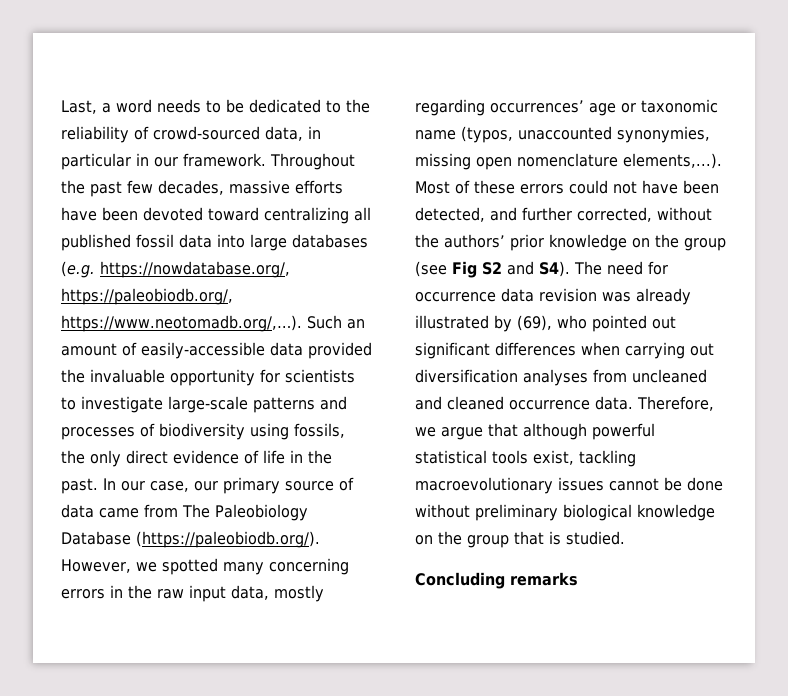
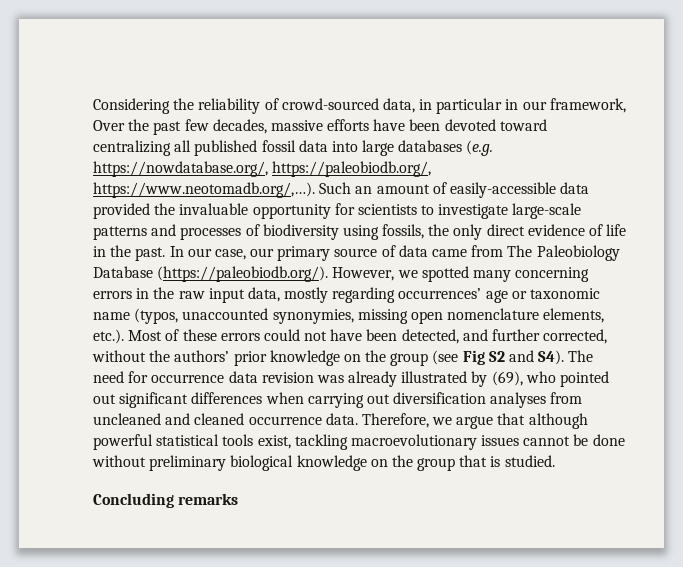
[61,99,341,114] Last, a word needs to be dedicated to -> [93,98,170,114] Considering
[183,153,355,170] framework. Throughout -> [549,98,626,113] [93,120,125,131] framework, Over
[623,153,722,169] elements,...). -> [543,308,605,323] [93,329,124,344] elements, etc.).

